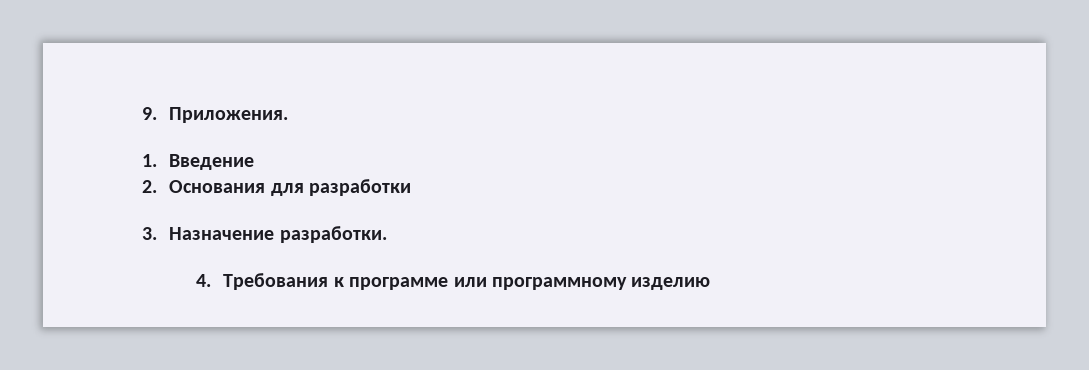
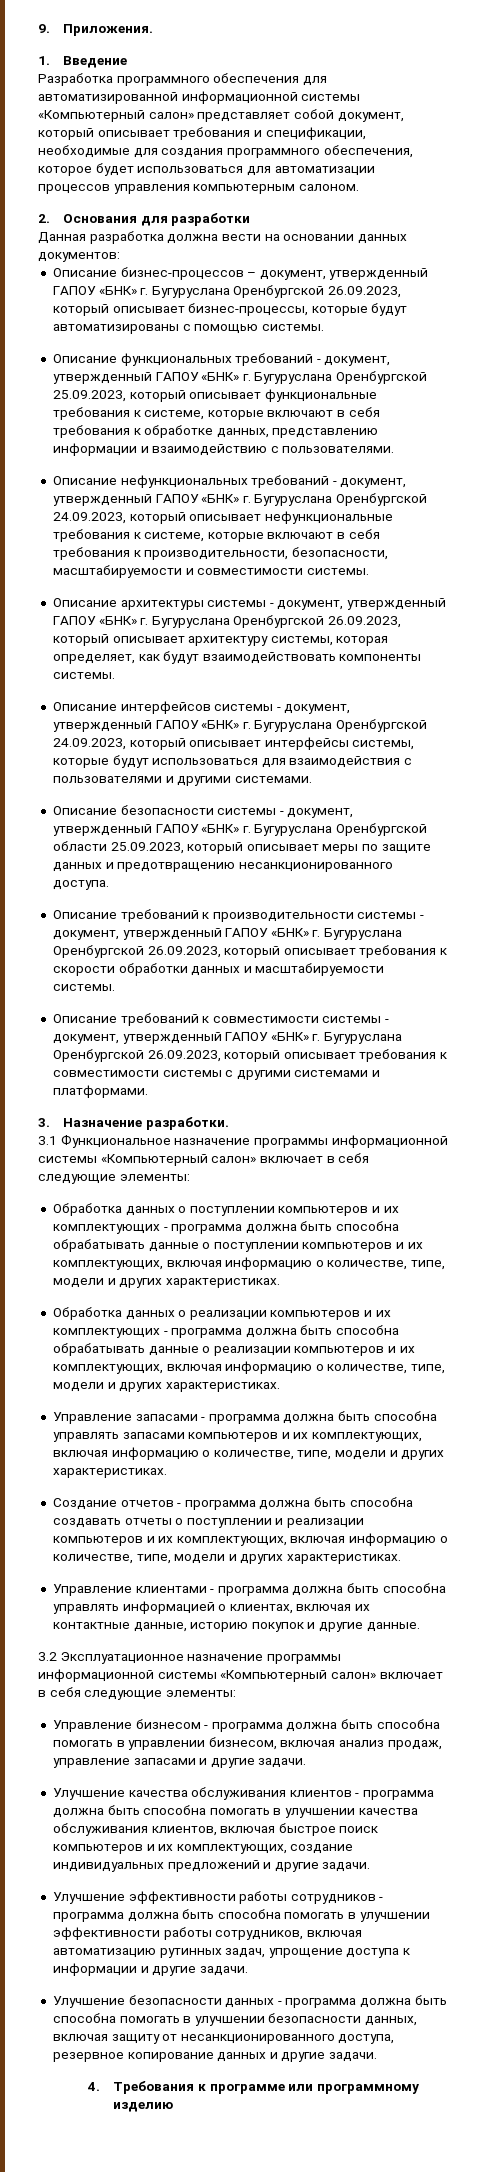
[142,179,411,196] [142,226,387,243] 2. Основания для разработки // 3. Назначение разработки. -> [38,73,327,86] [38,91,361,104] [38,109,404,122] [38,127,366,140] [38,145,413,158] [38,163,375,176] [38,184,359,194] [38,213,251,226] [38,231,407,244] [38,252,120,262] [52,267,429,280] [52,285,402,298] [52,303,408,316] [52,324,324,334] [52,353,391,366] [52,371,428,384] [52,389,377,402] [52,407,380,420] [52,425,379,438] [52,443,395,456] [52,475,407,488] [52,493,428,506] [52,511,393,524] [52,529,380,542] [52,547,388,560] [52,565,369,578] [52,598,447,610] [52,615,402,628] [52,634,389,646] [52,651,422,664] [52,672,115,679] [52,701,351,714] [52,719,428,732] [52,737,415,750] [52,755,413,768] [52,776,312,786] [52,805,354,818] [52,823,428,836] [52,841,431,854] [52,862,393,872] [52,880,109,890] [52,909,425,922] [52,928,403,940] [52,945,448,958] [52,963,385,976] [52,984,115,991] [52,1013,390,1026] [52,1032,403,1044] [52,1049,448,1062] [52,1070,381,1080] [52,1085,148,1098] [38,1117,229,1130] [38,1135,448,1148] [38,1153,370,1166] [38,1174,190,1184] [52,1203,399,1216] [52,1221,400,1234] [52,1239,423,1252] [52,1257,446,1270] [52,1278,280,1288] [52,1307,391,1320] [52,1325,400,1338] [52,1343,415,1356] [52,1361,446,1374] [52,1382,280,1392] [52,1411,437,1424] [52,1432,423,1442] [52,1447,445,1460] [52,1468,167,1478] [52,1497,413,1510] [52,1518,365,1528] [52,1533,448,1546] [52,1554,402,1564] [52,1583,446,1596] [52,1601,371,1614] [52,1622,420,1632] [38,1652,341,1664] [38,1669,443,1682] [38,1687,236,1700] [52,1719,440,1732] [52,1737,442,1750] [52,1758,307,1768] [52,1787,435,1800] [52,1805,418,1818] [52,1823,379,1836] [52,1844,354,1854] [52,1860,371,1872] [52,1891,384,1904] [52,1909,430,1922] [52,1927,362,1940] [52,1948,411,1958] [52,1963,248,1976] [52,1995,447,2008] [52,2013,418,2026] [52,2034,395,2044] [52,2052,378,2062] Разработка программного обеспечения для автоматизированной информационной системы «Компьютерный салон» представляет собой документ, который описывает требования и спецификации, необходимые для создания программного обеспечения, которое будет использоваться для автоматизации процессов управления компьютерным салоном. // 2. Основания для разработки // Данная разработка должна вести на основании данных документов: // Описание бизнес-процессов – документ, утвержденный ГАПОУ «БНК» г. Бугуруслана Оренбургской 26.09.2023, который описывает бизнес-процессы, которые будут автоматизированы с помощью системы. // Описание функциональных требований - документ, утвержденный ГАПОУ «БНК» г. Бугуруслана Оренбургской 25.09.2023, который описывает функциональные требования к системе, которые включают в себя требования к обработке данных, представлению информации и взаимодействию с пользователями. // Описание нефункциональных требований - документ, утвержденный ГАПОУ «БНК» г. Бугуруслана Оренбургской 24.09.2023, который описывает нефункциональные требования к системе, которые включают в себя требования к производительности, безопасности, масштабируемости и совместимости системы. // Описание архитектуры системы - документ, утвержденный ГАПОУ «БНК» г. Бугуруслана Оренбургской 26.09.2023, который описывает архитектуру системы, которая определяет, как будут взаимодействовать компоненты системы. // Описание интерфейсов системы - документ, утвержденный ГАПОУ «БНК» г. Бугуруслана Оренбургской 24.09.2023, который описывает интерфейсы системы, которые будут использоваться для взаимодействия с пользователями и другими системами. // Описание безопасности системы - документ, утвержденный ГАПОУ «БНК» г. Бугуруслана Оренбургской области 25.09.2023, который описывает меры по защите данных и предотвращению несанкционированного доступа. // Описание требований к производительности системы - документ, утвержденный ГАПОУ «БНК» г. Бугуруслана Оренбургской 26.09.2023, который описывает требования к скорости обработки данных и масштабируемости системы. // Описание требований к совместимости системы - документ, утвержденный ГАПОУ «БНК» г. Бугуруслана Оренбургской 26.09.2023, который описывает требования к совместимости системы с другими системами и платформами. // 3. Назначение разработки. // 3.1 Функциональное назначение программы информационной системы «Компьютерный салон» включает в себя следующие элементы: // Обработка данных о поступлении компьютеров и их комплектующих - программа должна быть способна обрабатывать данные о поступлении компьютеров и их комплектующих, включая информацию о количестве, типе, модели и других характеристиках. // Обработка данных о реализации компьютеров и их комплектующих - программа должна быть способна обрабатывать данные о реализации компьютеров и их комплектующих, включая информацию о количестве, типе, модели и других характеристиках. // Управление запасами - программа должна быть способна управлять запасами компьютеров и их комплектующих, включая информацию о количестве, типе, модели и других характеристиках. // Создание отчетов - программа должна быть способна создавать отчеты о поступлении и реализации компьютеров и их комплектующих, включая информацию о количестве, типе, модели и других характеристиках. // Управление клиентами - программа должна быть способна управлять информацией о клиентах, включая их контактные данные, историю покупок и другие данные. // 3.2 Эксплуатационное назначение программы информационной системы «Компьютерный салон» включает в себя следующие элементы: // Управление бизнесом - программа должна быть способна помогать в управлении бизнесом, включая анализ продаж, управление запасами и другие задачи. // Улучшение качества обслуживания клиентов - программа должна быть способна помогать в улучшении качества обслуживания клиентов, включая быстрое поиск компьютеров и их комплектующих, создание индивидуальных предложений и другие задачи. // Улучшение эффективности работы сотрудников - программа должна быть способна помогать в улучшении эффективности работы сотрудников, включая автоматизацию рутинных задач, упрощение доступа к информации и другие задачи. // Улучшение безопасности данных - программа должна быть способна помогать в улучшении безопасности данных, включая защиту от несанкционированного доступа, резервное копирование данных и другие задачи.

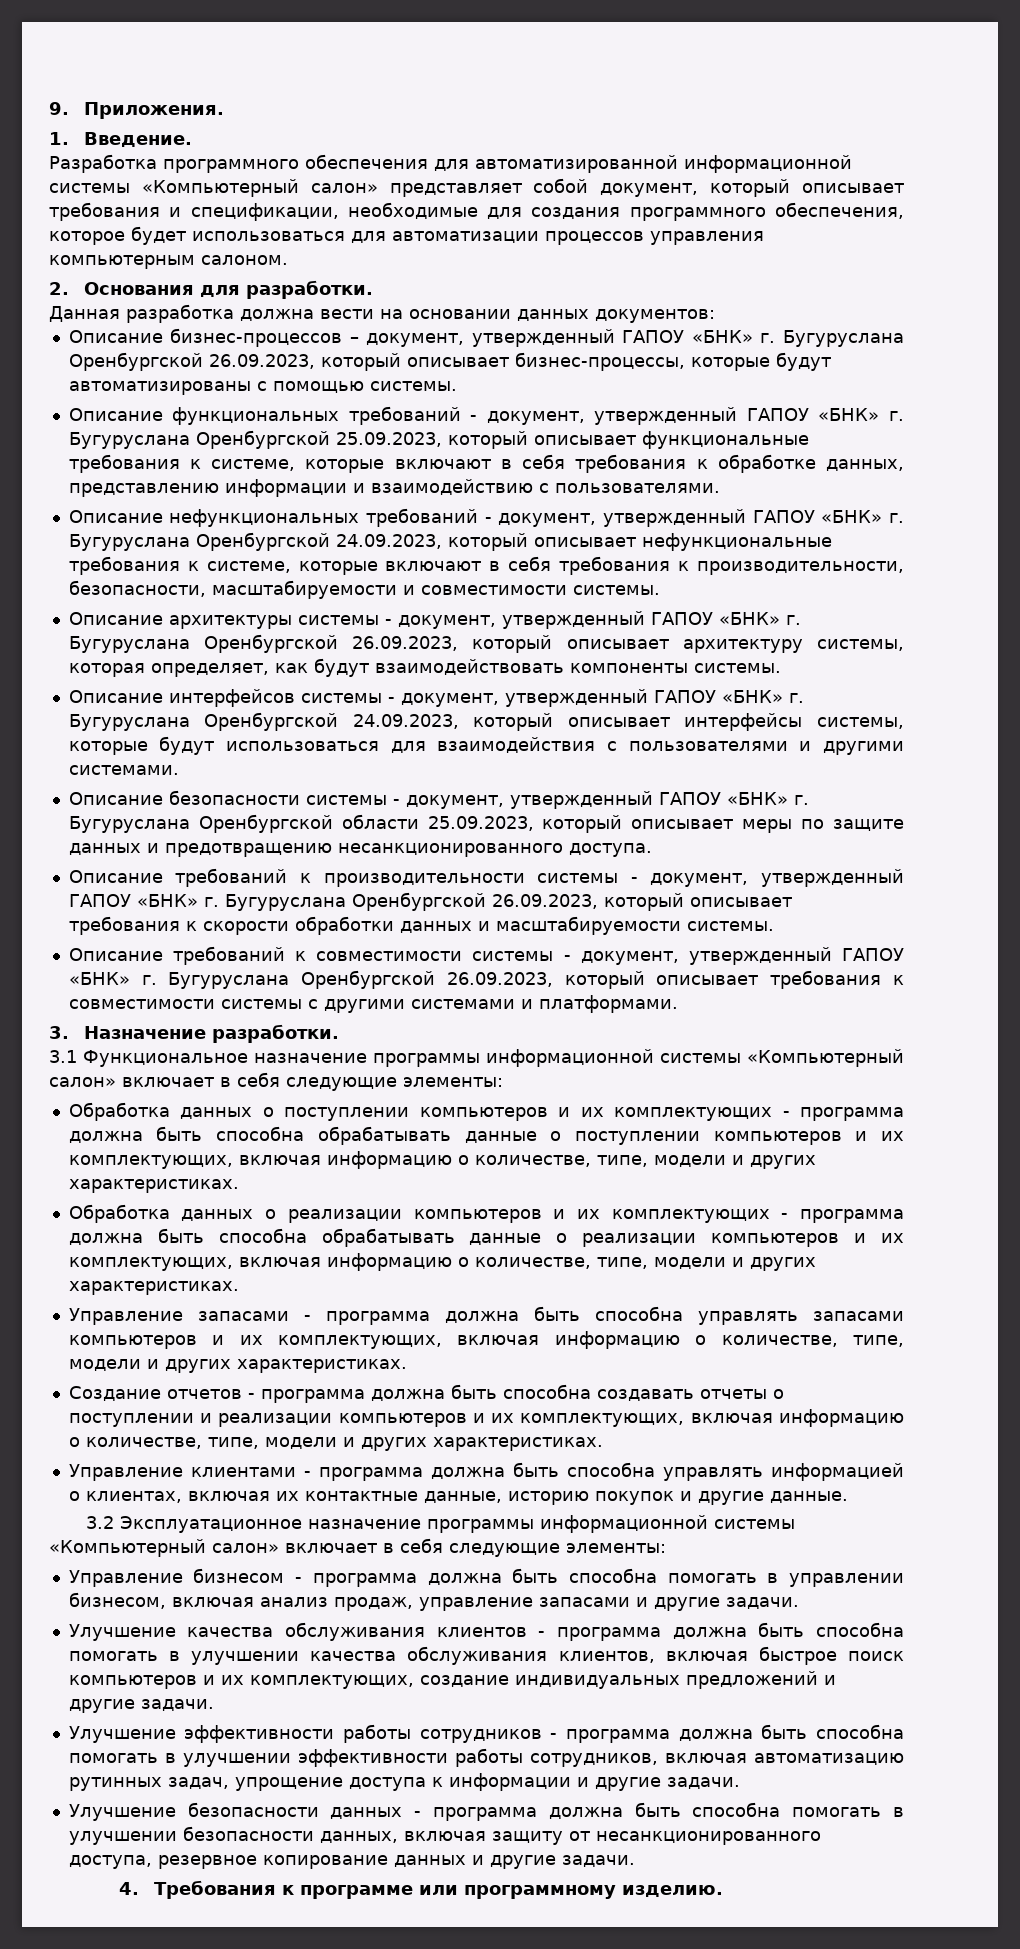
[63,56,128,68] Введение -> [84,132,193,147] Введение.
[171,213,251,226] разработки -> [246,280,374,299] разработки.
[113,2102,174,2112] изделию -> [622,1885,724,1897] изделию.

